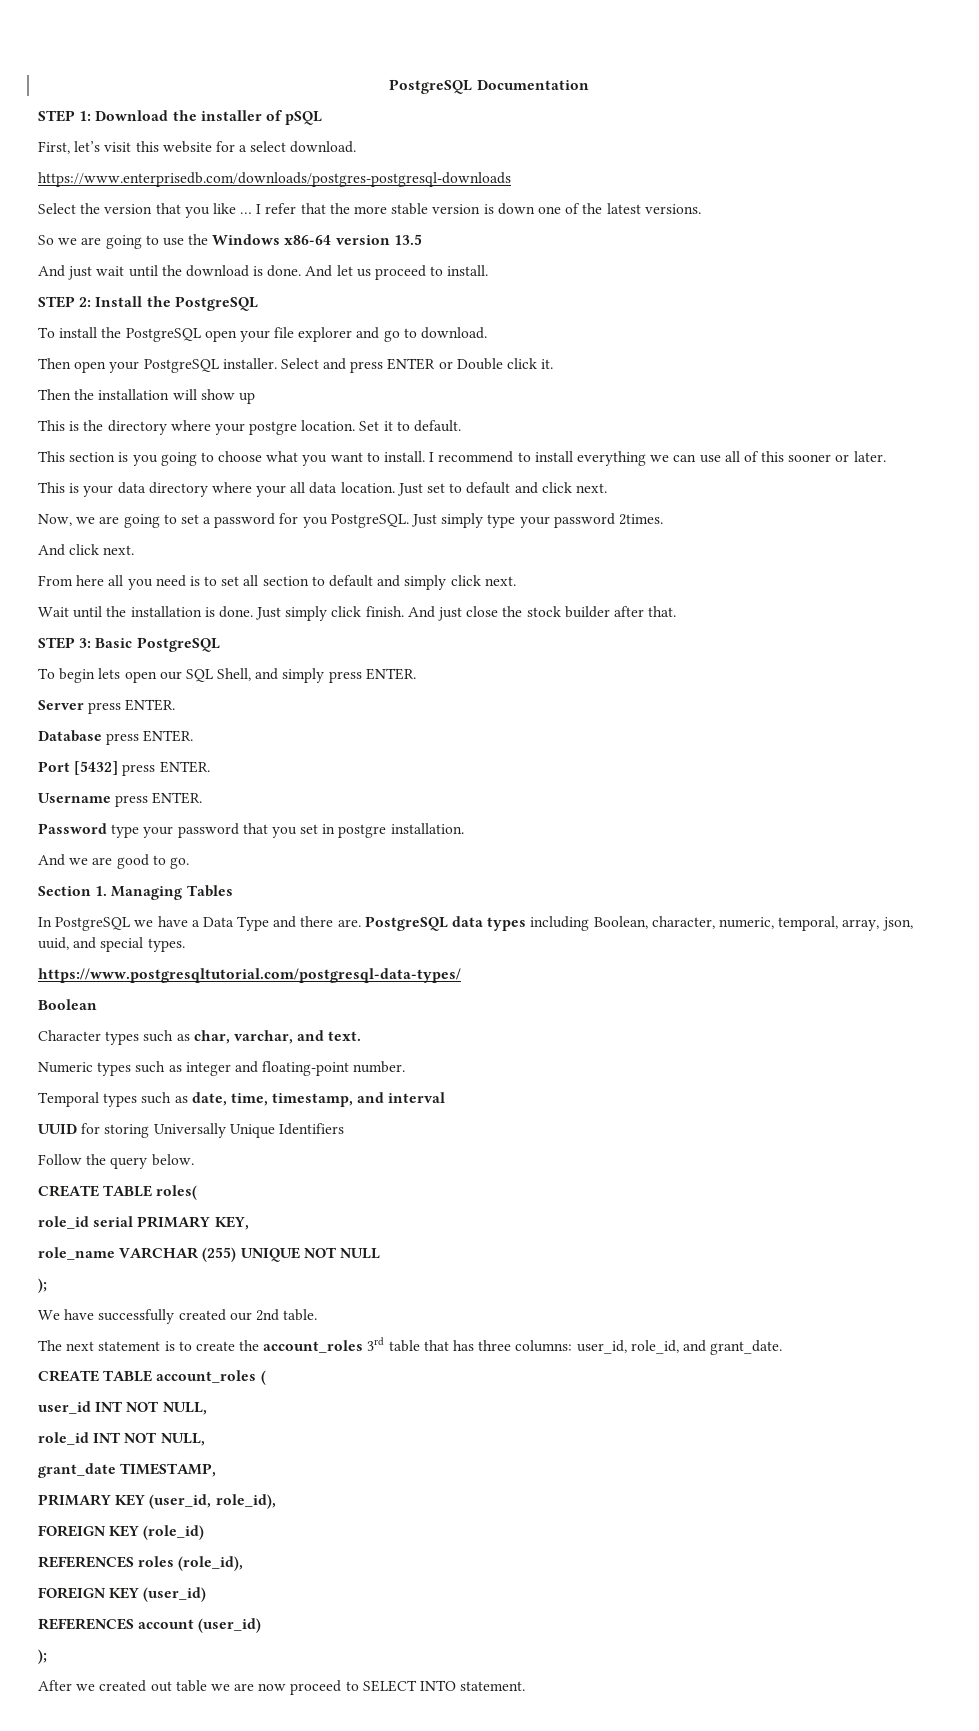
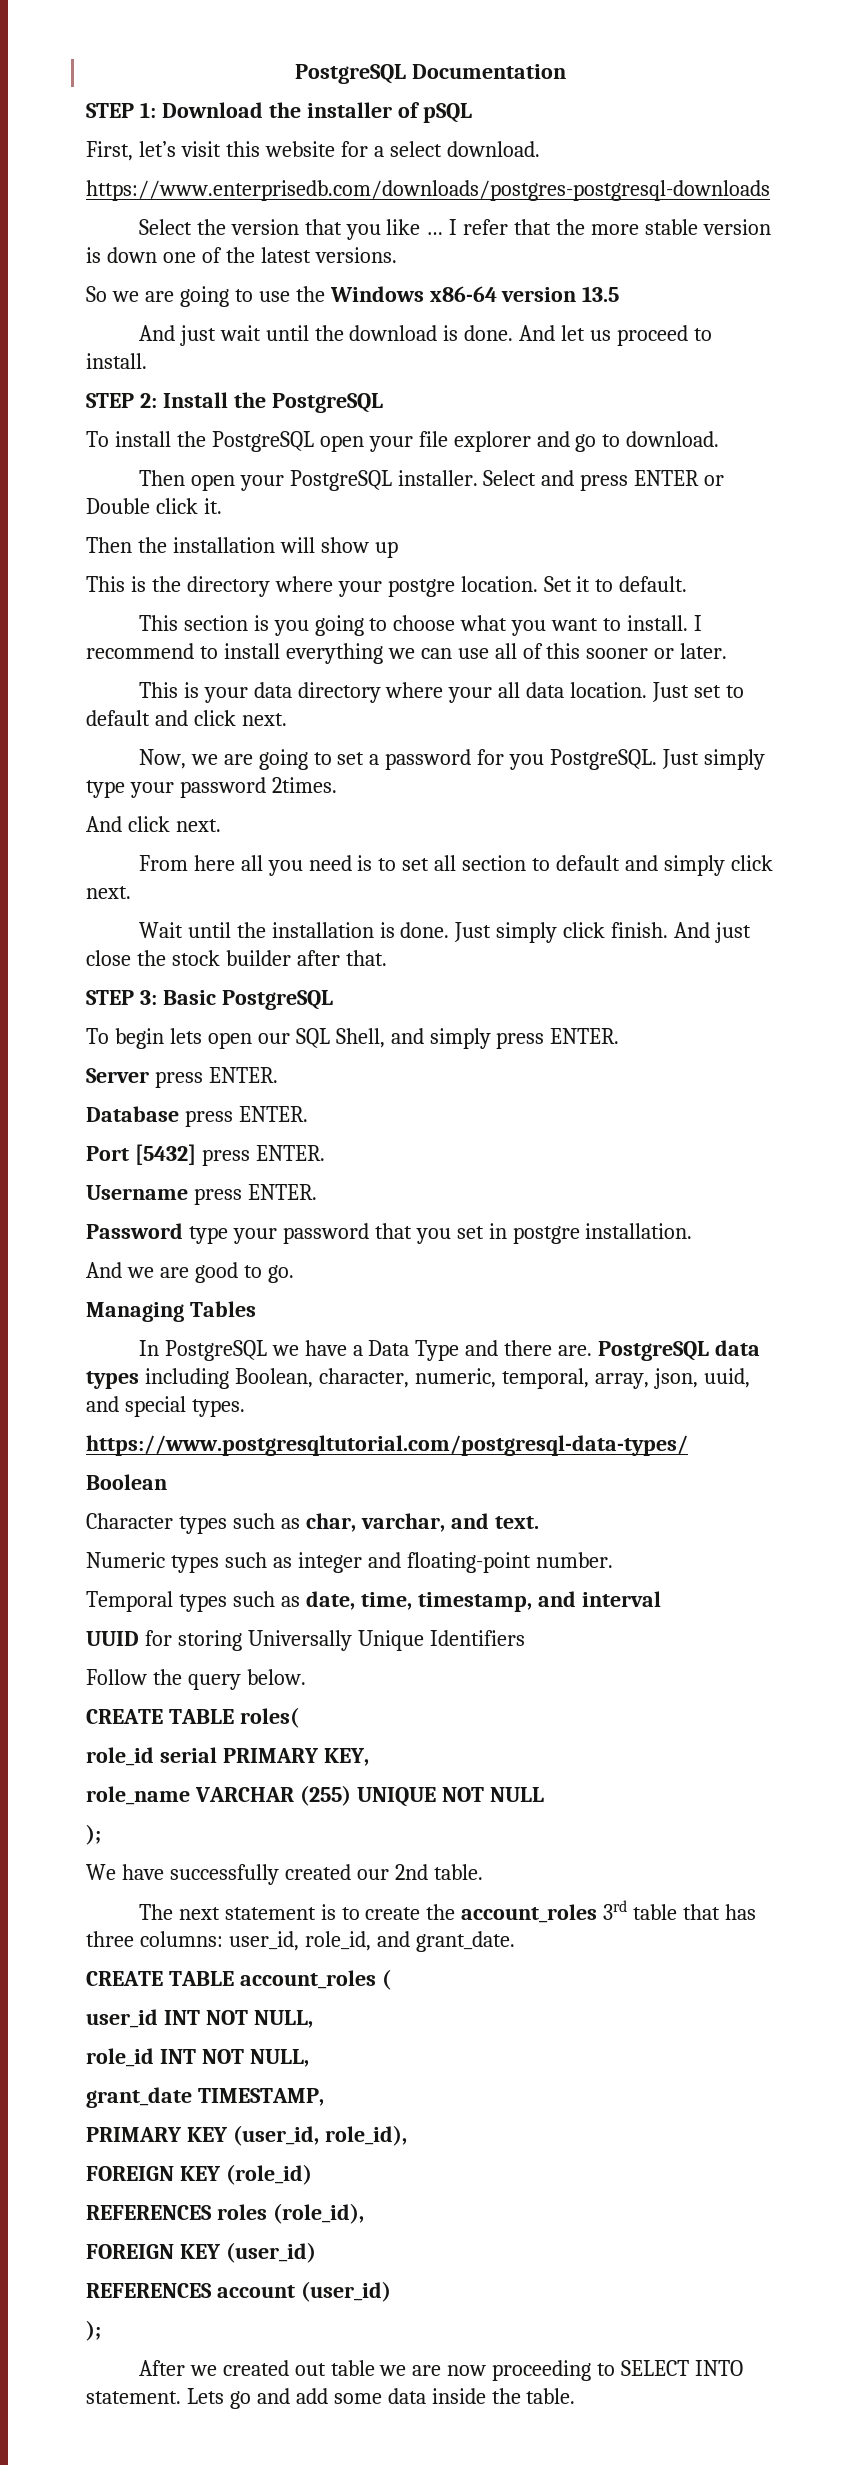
[38,886,108,896] Section 1. -> (294, 1274) none
[290,1680,342,1695] proceed -> [492,2360,592,2381] proceeding
(526, 1686) none -> [186,2388,576,2409] Lets go and add some data inside the table.

